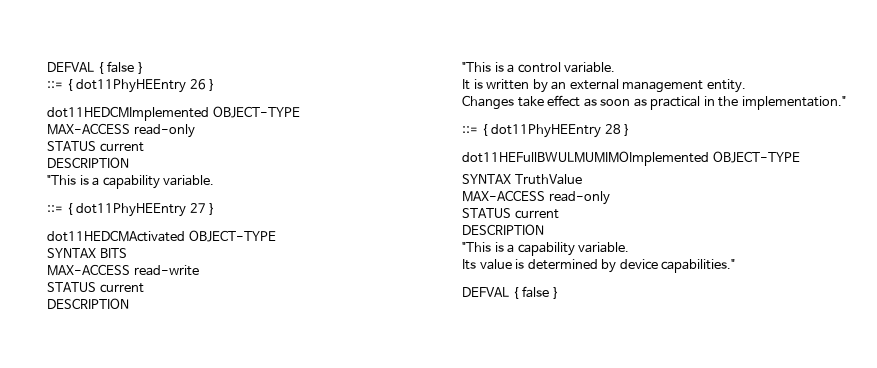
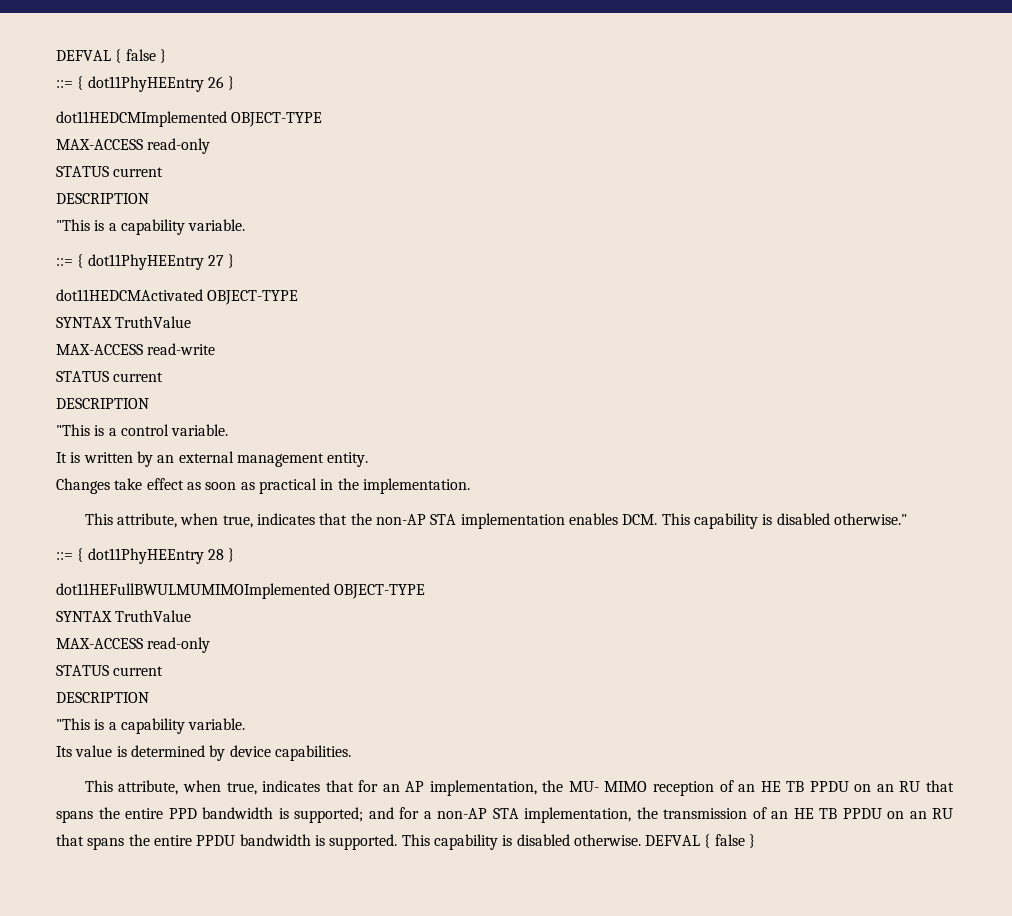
[99,248,127,258] BITS -> [115,316,192,328] TruthValue
[741,96,846,110] implementation." -> [362,478,470,494] [84,513,907,529] implementation. // This attribute, when true, indicates that the non-AP STA implementation enables DCM. This capability is disabled otherwise."
[661,259,736,273] capabilities." // -> [274,745,351,761] [84,780,954,796] [56,807,953,823] [56,834,641,850] capabilities. // This attribute, when true, indicates that for an AP implementation, the MU- MIMO reception of an HE TB PPDU on an RU that spans the entire PPD bandwidth is supported; and for a non-AP STA implementation, the transmission of an HE TB PPDU on an RU that spans the entire PPDU bandwidth is supported. This capability is disabled otherwise.

